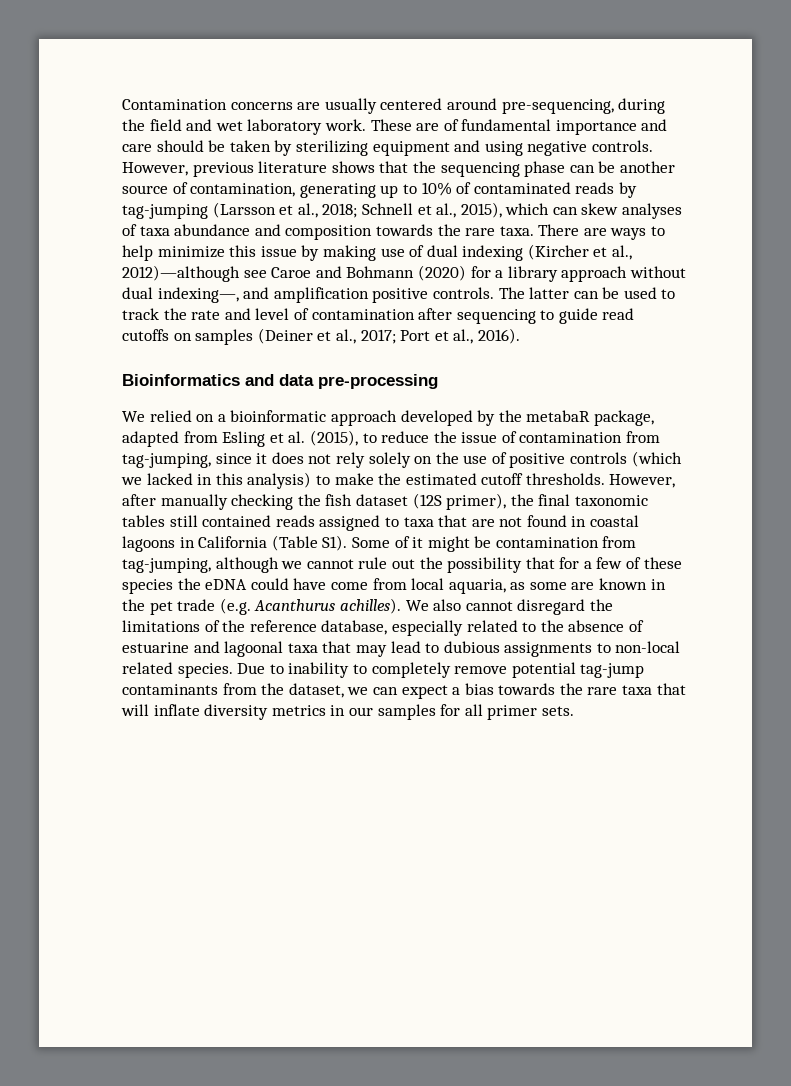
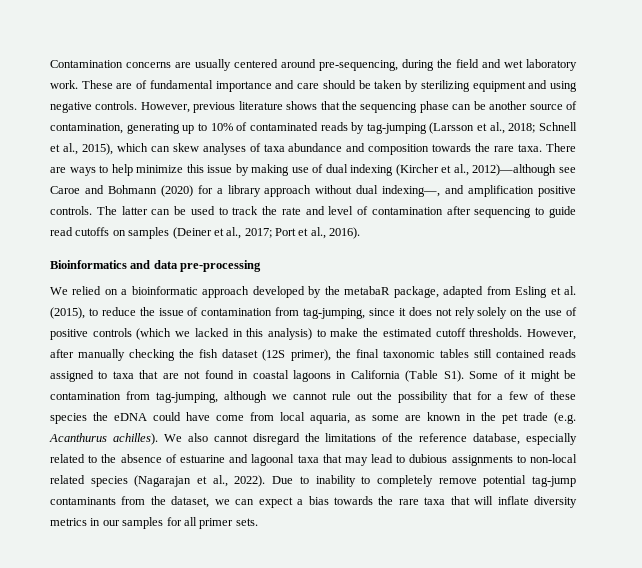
[177,663,233,678] species. -> [90,475,266,487] species (Nagarajan et al., 2022).

